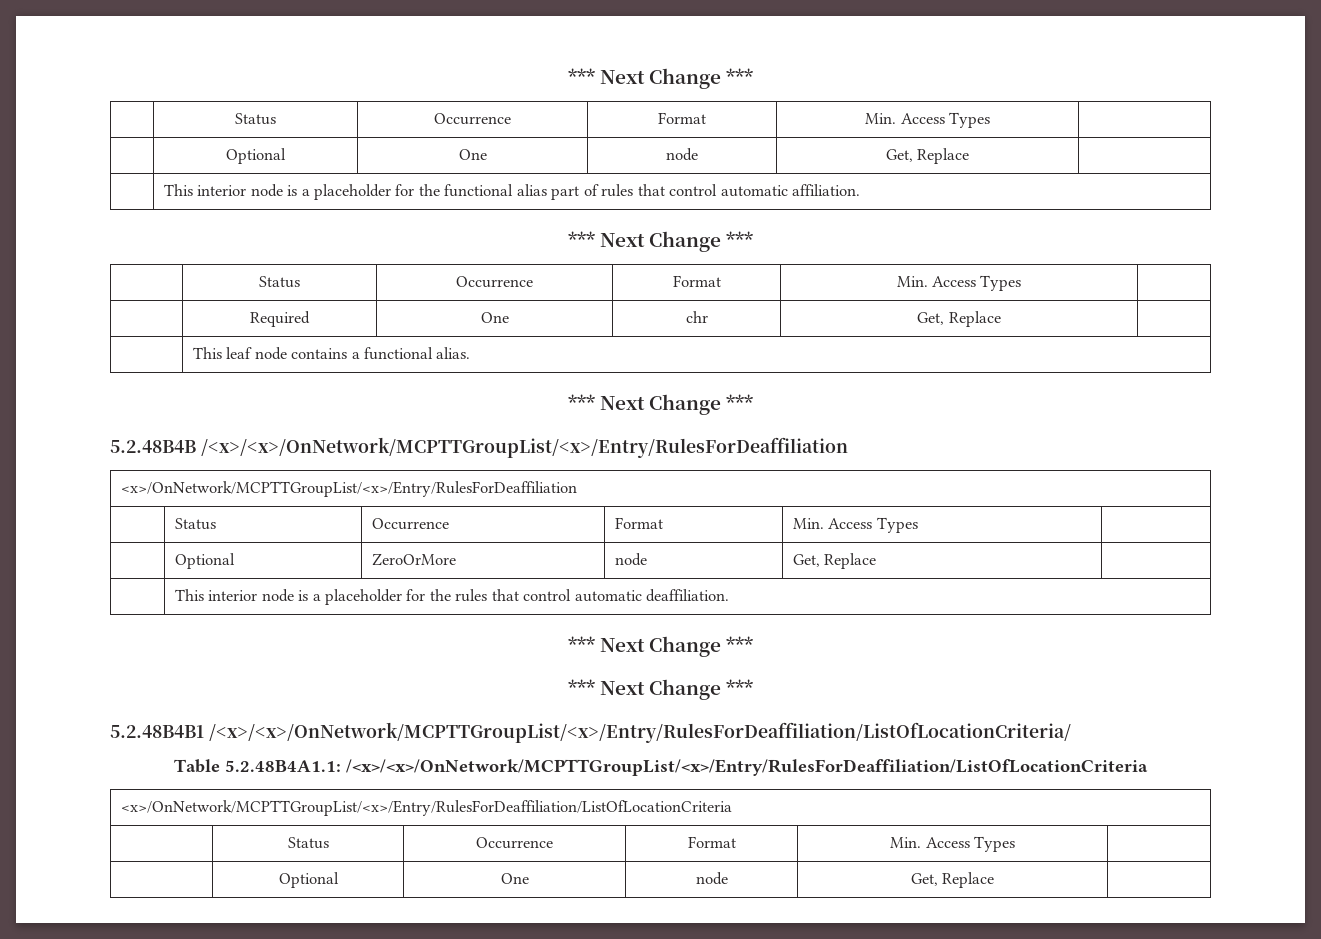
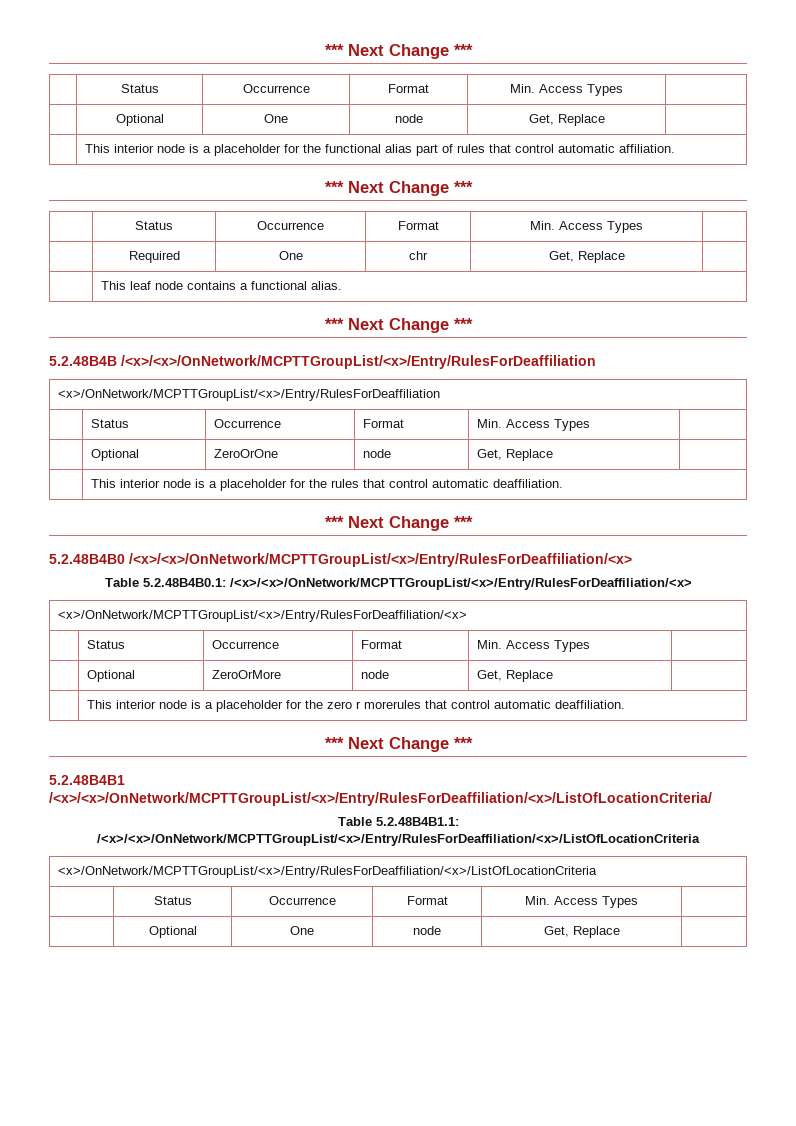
[371,553,456,566] ZeroOrMore -> [214,449,279,458] ZeroOrOne
(755, 644) none -> [49,553,632,567] [104,578,692,590] [58,610,468,622] [87,640,126,649] [212,640,280,649] [361,640,403,649] [477,640,591,652] [87,670,136,682] [212,670,282,679] [361,670,390,679] [477,670,554,682] [87,700,626,712] // 5.2.48B4B0 /<x>/<x>/OnNetwork/MCPTTGroupList/<x>/Entry/RulesForDeaffiliation/<x> // Table 5.2.48B4B0.1: /<x>/<x>/OnNetwork/MCPTTGroupList/<x>/Entry/RulesForDeaffiliation/<x> // <x>/OnNetwork/MCPTTGroupList/<x>/Entry/RulesForDeaffiliation/<x> // | Status | Occurrence | Format | Min. Access Types | // | Optional | ZeroOrMore | node | Get, Replace | // | This interior node is a placeholder for the zero r morerules that control automatic deaffiliation.
[208,722,1071,743] [174,759,1148,776] [120,800,732,816] /<x>/<x>/OnNetwork/MCPTTGroupList/<x>/Entry/RulesForDeaffiliation/ListOfLocationCriteria/ // Table 5.2.48B4A1.1: /<x>/<x>/OnNetwork/MCPTTGroupList/<x>/Entry/RulesForDeaffiliation/ListOfLocationCriteria // <x>/OnNetwork/MCPTTGroupList/<x>/Entry/RulesForDeaffiliation/ListOfLocationCriteria -> [49,792,712,806] [337,817,459,826] [97,834,700,846] [58,866,598,878] /<x>/<x>/OnNetwork/MCPTTGroupList/<x>/Entry/RulesForDeaffiliation/<x>/ListOfLocationCriteria/ // Table 5.2.48B4B1.1: /<x>/<x>/OnNetwork/MCPTTGroupList/<x>/Entry/RulesForDeaffiliation/<x>/ListOfLocationCriteria // <x>/OnNetwork/MCPTTGroupList/<x>/Entry/RulesForDeaffiliation/<x>/ListOfLocationCriteria

